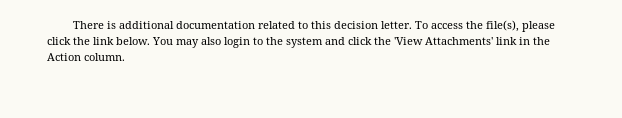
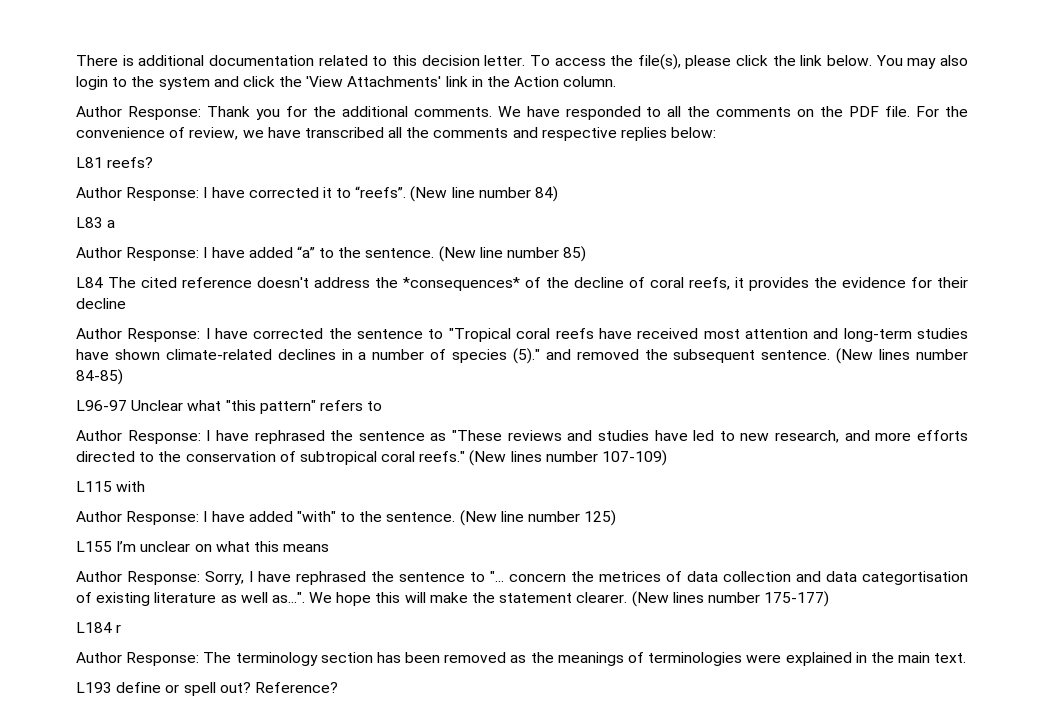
(125, 57) none -> [76,106,969,120] [76,127,717,141] [76,157,154,168] [76,186,559,202] [76,217,116,228] [76,246,587,262] [76,277,968,291] [76,298,126,309] [76,328,969,342] [76,348,968,364] [76,369,123,385] [76,400,383,414] [76,430,969,444] [76,450,668,466] [76,481,146,492] [76,510,617,526] [76,541,330,552] [76,571,968,585] [76,591,830,607] [76,622,122,633] [76,652,967,666] [76,682,338,696] // Author Response: Thank you for the additional comments. We have responded to all the comments on the PDF file. For the convenience of review, we have transcribed all the comments and respective replies below: // L81 reefs? // Author Response: I have corrected it to “reefs”. (New line number 84) // L83 a // Author Response: I have added “a” to the sentence. (New line number 85) // L84 The cited reference doesn't address the *consequences* of the decline of coral reefs, it provides the evidence for their decline // Author Response: I have corrected the sentence to "Tropical coral reefs have received most attention and long-term studies have shown climate-related declines in a number of species (5)." and removed the subsequent sentence. (New lines number 84-85) // L96-97 Unclear what "this pattern" refers to // Author Response: I have rephrased the sentence as "These reviews and studies have led to new research, and more efforts directed to the conservation of subtropical coral reefs." (New lines number 107-109) // L115 with // Author Response: I have added "with" to the sentence. (New line number 125) // L155 I’m unclear on what this means // Author Response: Sorry, I have rephrased the sentence to "... concern the metrices of data collection and data categortisation of existing literature as well as...". We hope this will make the statement clearer. (New lines number 175-177) // L184 r // Author Response: The terminology section has been removed as the meanings of terminologies were explained in the main text. // L193 define or spell out? Reference?

